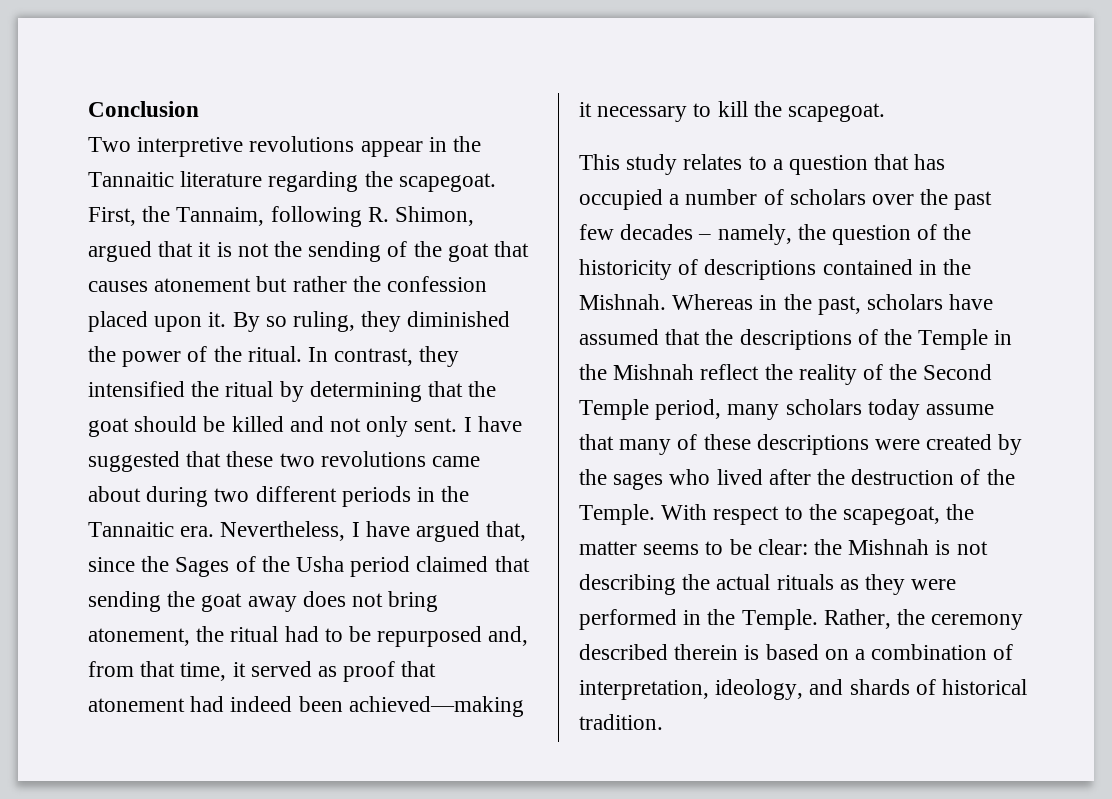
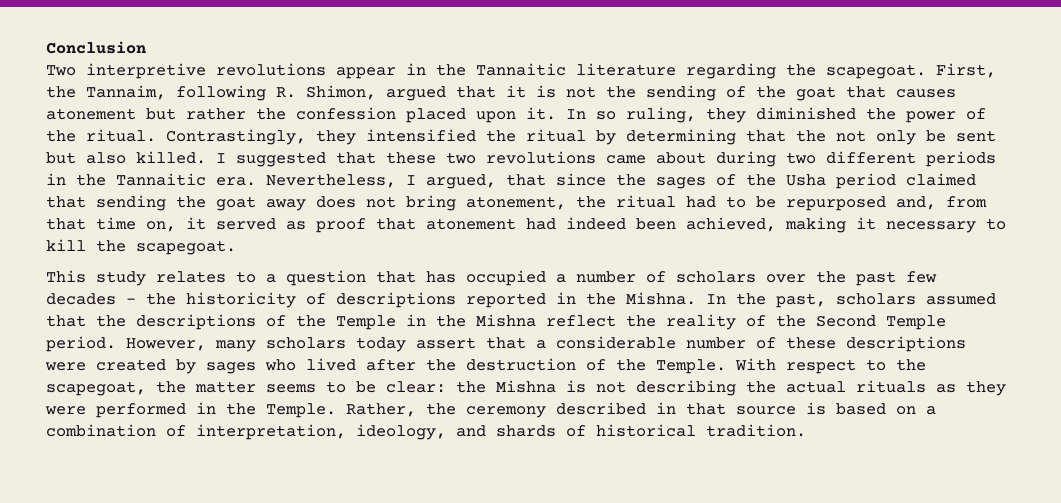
[232,312,260,332] By -> [566,109,586,119] In
[308,347,414,366] In contrast, -> [166,129,306,145] Contrastingly,
[88,416,522,437] goat should be killed and not only sent. I have -> [836,130,996,145] [46,151,226,164] not only be sent but also killed. I
[365,521,527,542] have argued that, -> [426,174,546,189] argued, that
[175,557,230,577] Sages -> [656,177,706,189] sages
[180,662,227,681] time, -> [96,217,176,232] time on,
[348,696,524,717] achieved—making -> [686,217,846,233] achieved, making
[717,224,938,245] namely, the question of -> (136, 301) none
[822,259,972,275] [579,294,778,310] contained in the Mishnah. Whereas in -> [466,292,726,308] reported in the Mishna. In
[949,294,994,310] have -> (916, 299) none
[613,364,695,380] Mishnah -> [476,314,536,327] Mishna
[655,399,722,420] period, -> [46,336,206,352] period. However,
[926,404,995,415] [579,434,672,455] assume that many -> [416,336,746,349] assert that a considerable number
[579,469,607,485] the -> (196, 366) none
[848,539,930,555] Mishnah -> [496,380,556,393] Mishna
[674,644,739,660] therein -> [656,402,796,415] in that source

